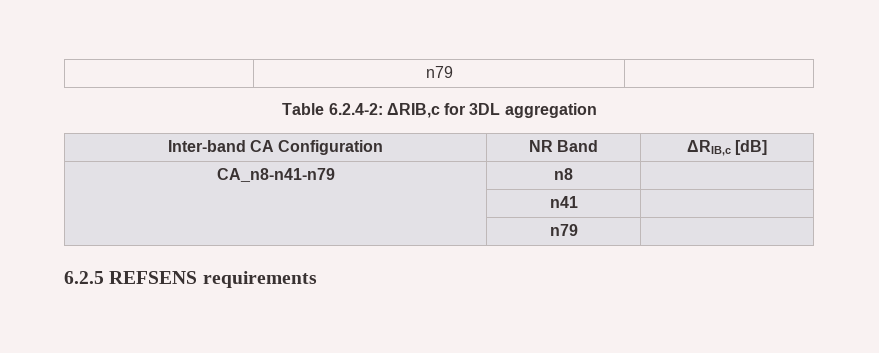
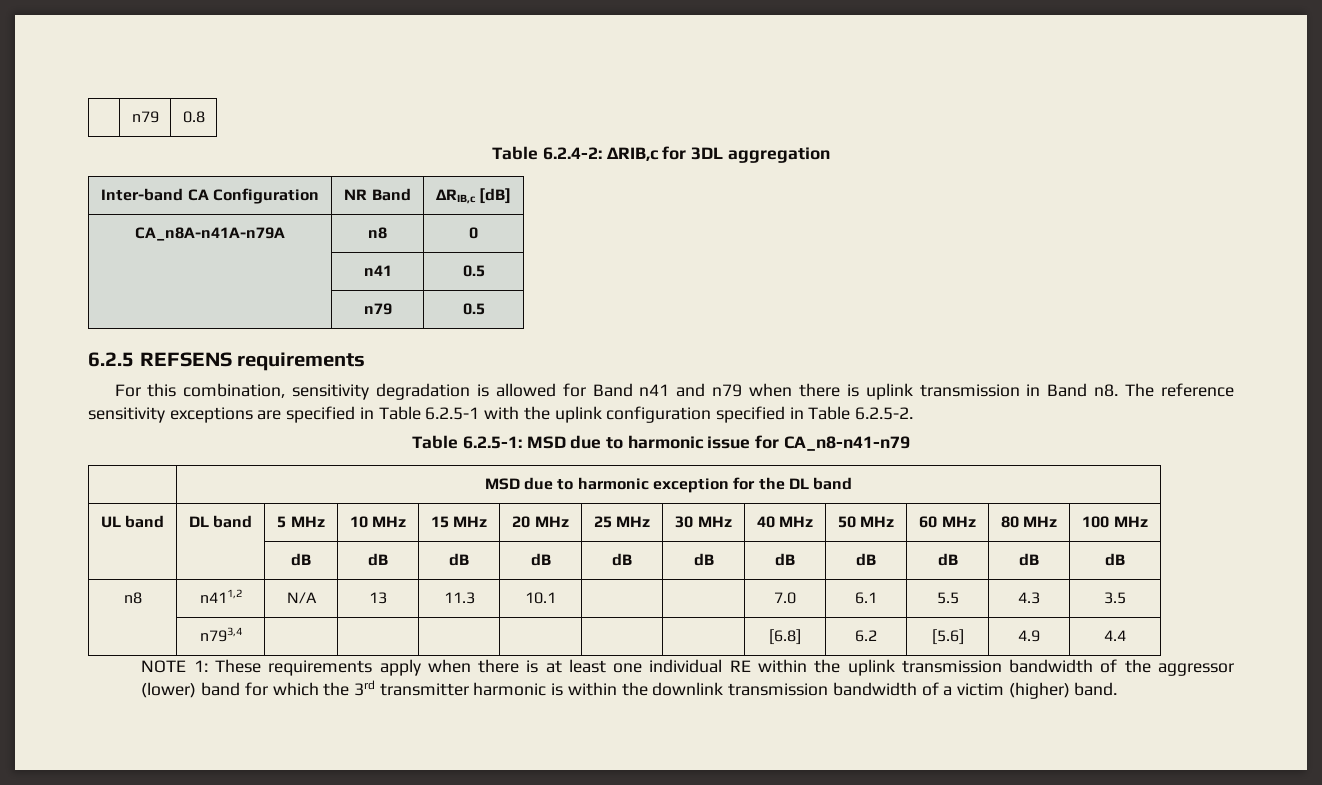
[425,66,453,78] | n79 | -> [131,111,159,123] [182,111,205,123] | n79 | 0.8
[216,168,335,182] [554,168,573,180] CA_n8-n41-n79 | n8 | -> [135,227,285,241] [368,227,387,239] [469,227,478,239] CA_n8A-n41A-n79A | n8 | 0
[549,224,578,236] // | n79 | -> [462,265,485,277] [363,303,392,315] [462,303,485,315] 0.5 // | n79 | 0.5
(317, 279) none -> [114,383,1234,400] [88,406,914,423] [412,435,910,451] [484,477,853,493] [100,515,165,528] [188,515,253,528] [277,516,325,528] [349,516,407,528] [430,516,488,528] [512,516,569,528] [593,516,651,528] [675,516,732,528] [756,516,814,528] [837,516,895,528] [919,516,976,528] [1000,516,1058,528] [1082,516,1148,528] [291,553,311,566] [368,553,388,566] [449,553,469,566] [530,553,551,566] [612,553,632,566] [693,553,714,566] [775,553,795,566] [856,553,876,566] [937,553,958,566] [1019,553,1039,566] [1105,553,1125,566] [123,592,142,604] [199,589,242,603] [286,592,317,604] [369,592,387,604] [443,592,475,604] [525,592,556,604] [774,592,796,604] [855,592,877,604] [936,592,959,604] [1018,592,1040,604] [1104,592,1126,604] [199,627,242,642] [769,629,801,645] [855,630,877,642] [931,629,964,645] [1018,630,1040,642] [1104,630,1126,641] [141,659,1235,676] [141,680,1118,699] // For this combination, sensitivity degradation is allowed for Band n41 and n79 when there is uplink transmission in Band n8. The reference sensitivity exceptions are specified in Table 6.2.5-1 with the uplink configuration specified in Table 6.2.5-2. // Table 6.2.5-1: MSD due to harmonic issue for CA_n8-n41-n79 // | MSD due to harmonic exception for the DL band // UL band | DL band | 5 MHz | 10 MHz | 15 MHz | 20 MHz | 25 MHz | 30 MHz | 40 MHz | 50 MHz | 60 MHz | 80 MHz | 100 MHz // | | dB | dB | dB | dB | dB | dB | dB | dB | dB | dB | dB // n8 | n411,2 | N/A | 13 | 11.3 | 10.1 | | | 7.0 | 6.1 | 5.5 | 4.3 | 3.5 // | n793,4 | | | | | | | [6.8] | 6.2 | [5.6] | 4.9 | 4.4 // NOTE 1: These requirements apply when there is at least one individual RE within the uplink transmission bandwidth of the aggressor (lower) band for which the 3rd transmitter harmonic is within the downlink transmission bandwidth of a victim (higher) band.

